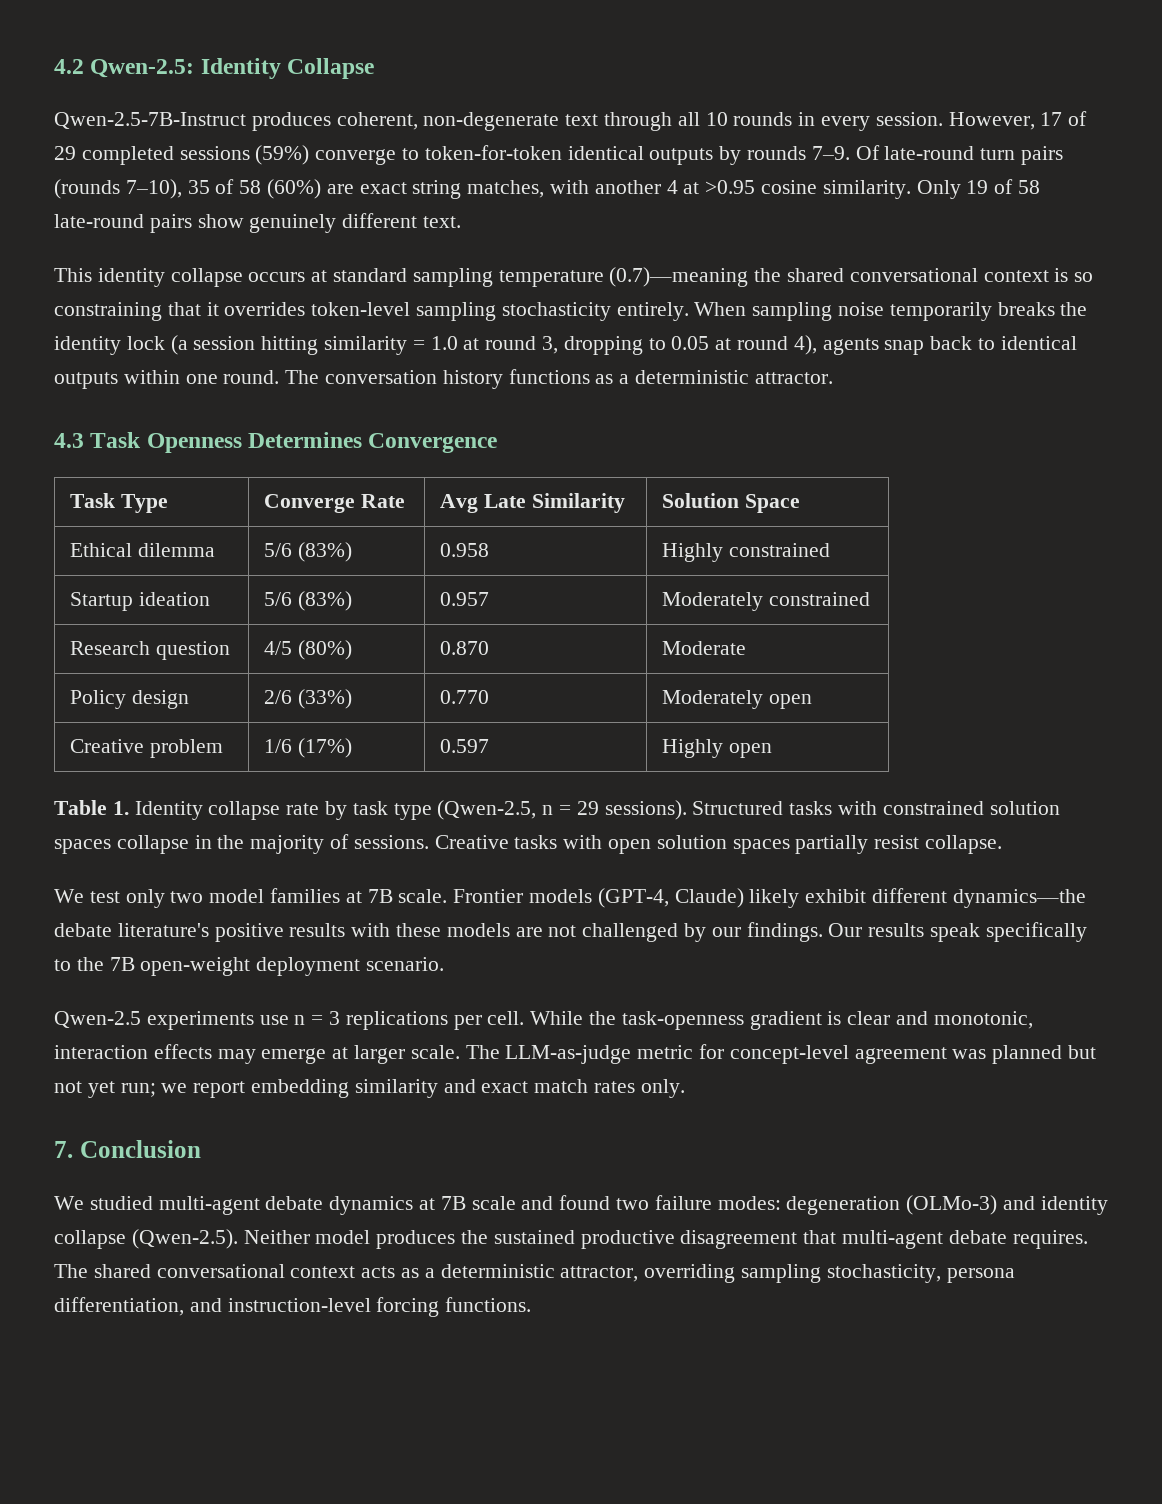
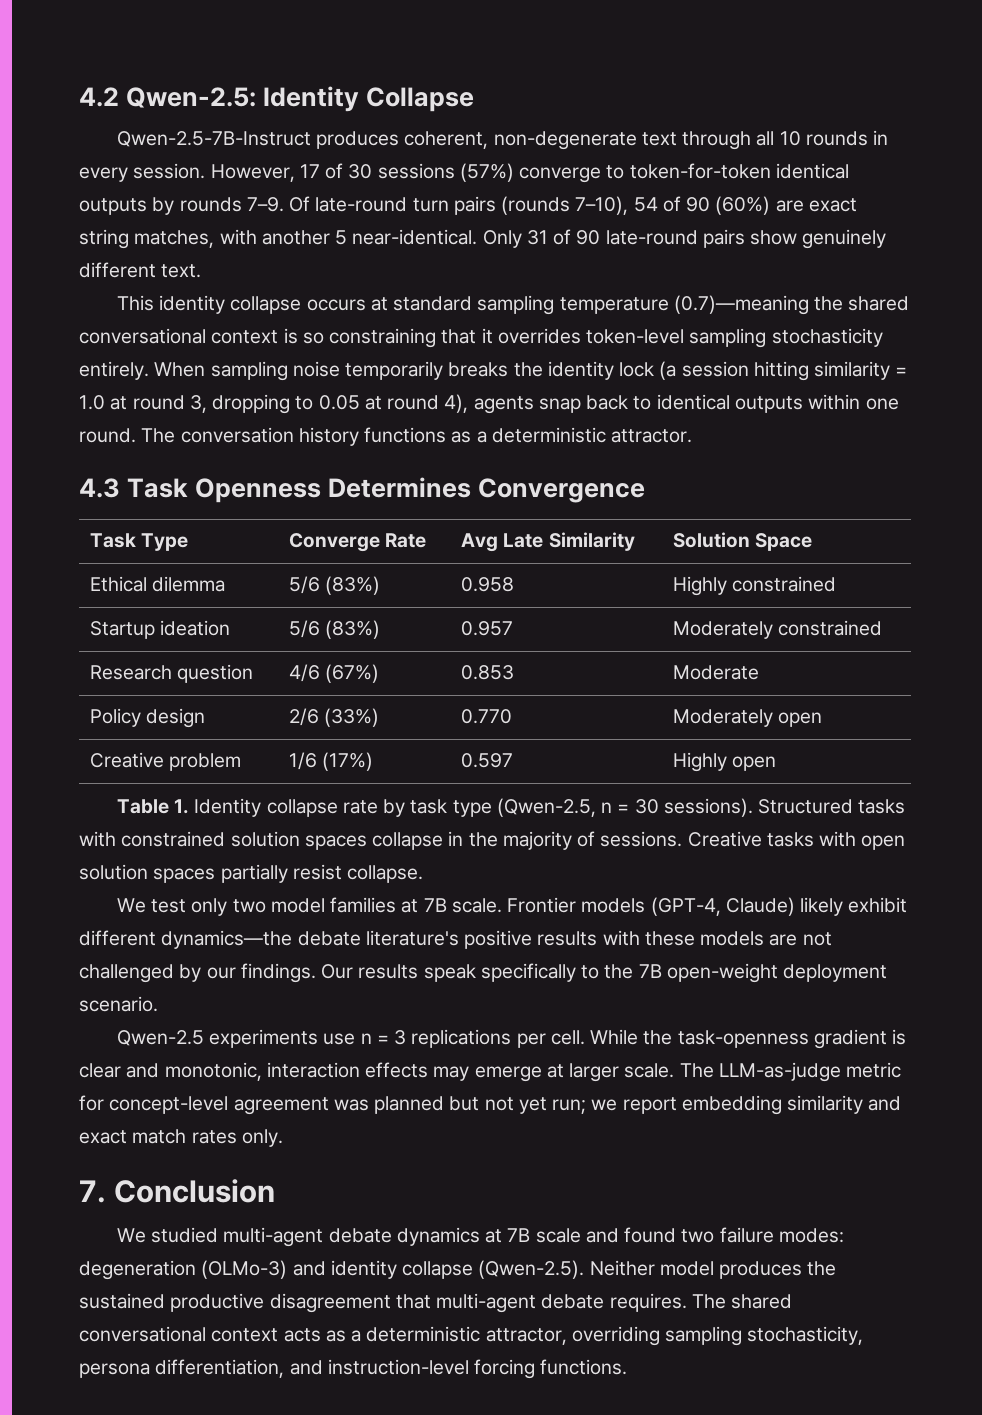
[54,145,310,165] 29 completed sessions (59%) -> [348,163,514,182] 30 sessions (57%)
[187,179,262,194] 35 of 58 -> [633,196,711,212] 54 of 90
[666,179,1041,199] 4 at >0.95 cosine similarity. Only 19 of 58 -> [335,229,601,248] 5 near-identical. Only 31 of 90
[264,640,352,660] [440,641,490,655] 4/5 (80%) | 0.870 -> [289,664,380,683] [461,665,515,680] 4/6 (67%) | 0.853
[576,801,599,815] 29 -> [634,799,659,814] 30

